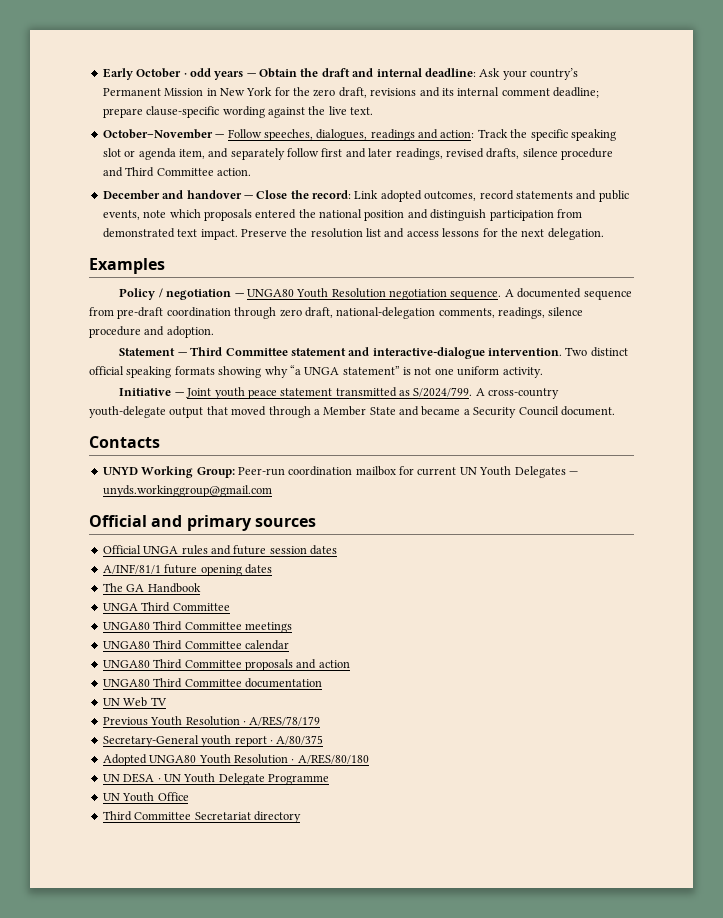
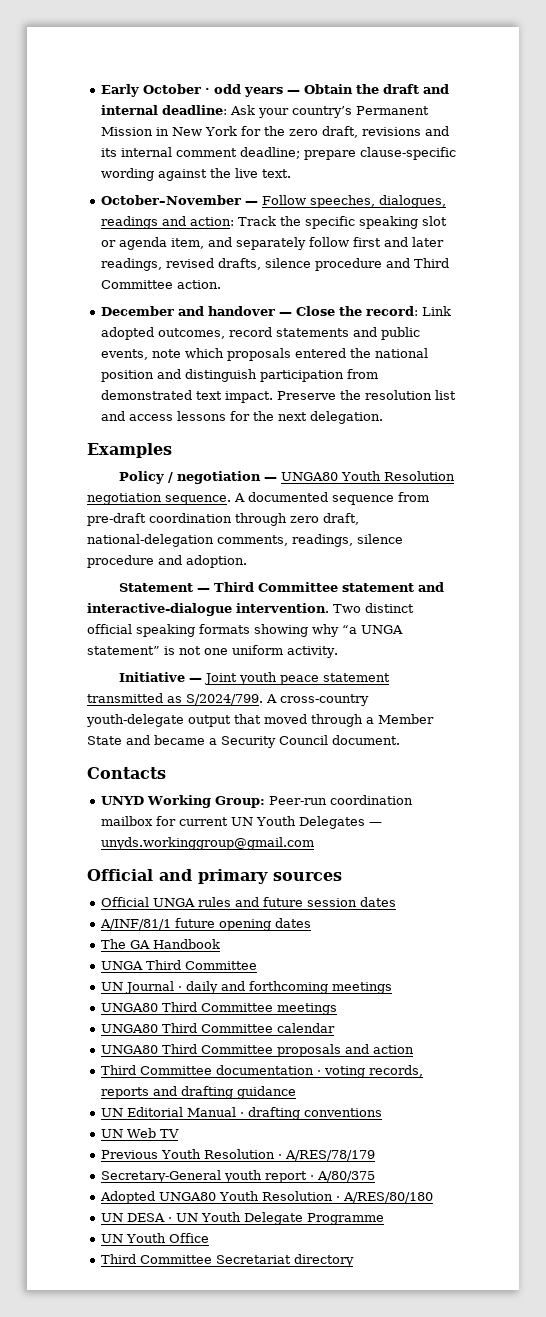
(230, 607) none -> [100,981,392,994] // UN Journal · daily and forthcoming meetings
[102,679,150,687] UNGA80 -> (414, 1049) none
(322, 683) none -> [316,1065,423,1078] [100,1086,296,1099] [100,1107,382,1120] · voting records, reports and drafting guidance // UN Editorial Manual · drafting conventions

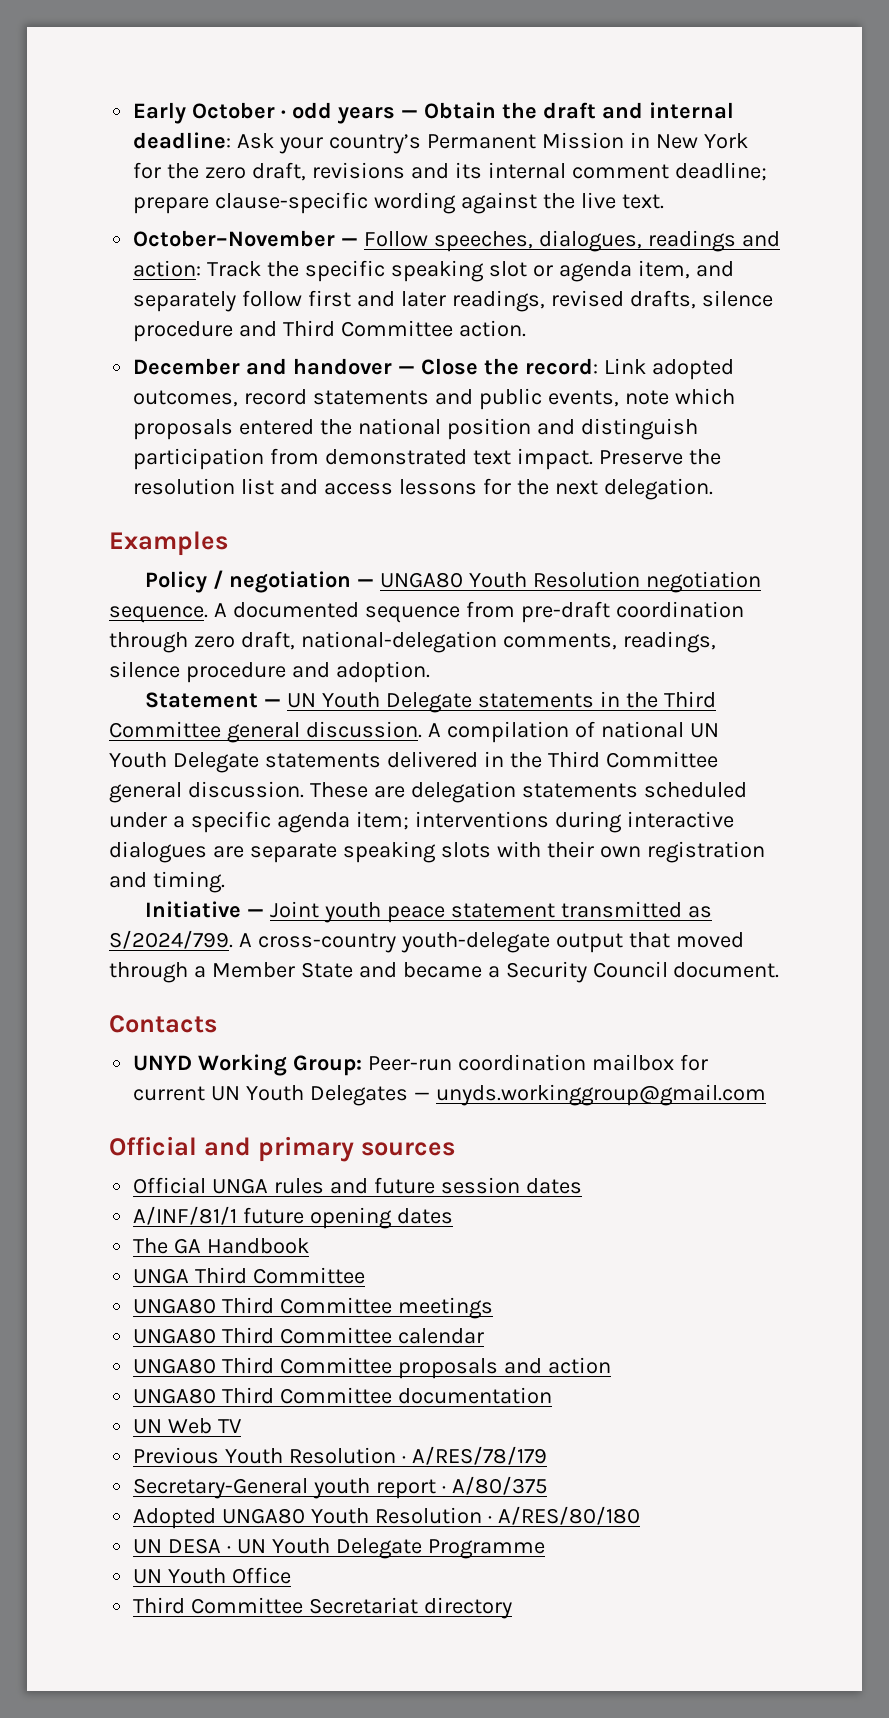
[213,582,444,592] [87,603,414,616] [87,624,403,637] [87,645,338,658] Third Committee statement and interactive-dialogue intervention. Two distinct official speaking formats showing why “a UNGA statement” is not one uniform activity. -> [287,691,716,713] [109,721,719,743] [109,751,718,773] [109,781,747,803] [109,811,734,833] [109,841,765,863] [109,871,225,893] UN Youth Delegate statements in the Third Committee general discussion. A compilation of national UN Youth Delegate statements delivered in the Third Committee general discussion. These are delegation statements scheduled under a specific agenda item; interventions during interactive dialogues are separate speaking slots with their own registration and timing.
[100,981,392,994] // UN Journal · daily and forthcoming meetings -> (366, 1275) none
(414, 1049) none -> [133,1388,217,1404] UNGA80
[316,1065,423,1078] [100,1086,296,1099] [100,1107,382,1120] · voting records, reports and drafting guidance // UN Editorial Manual · drafting conventions -> (553, 1395) none

